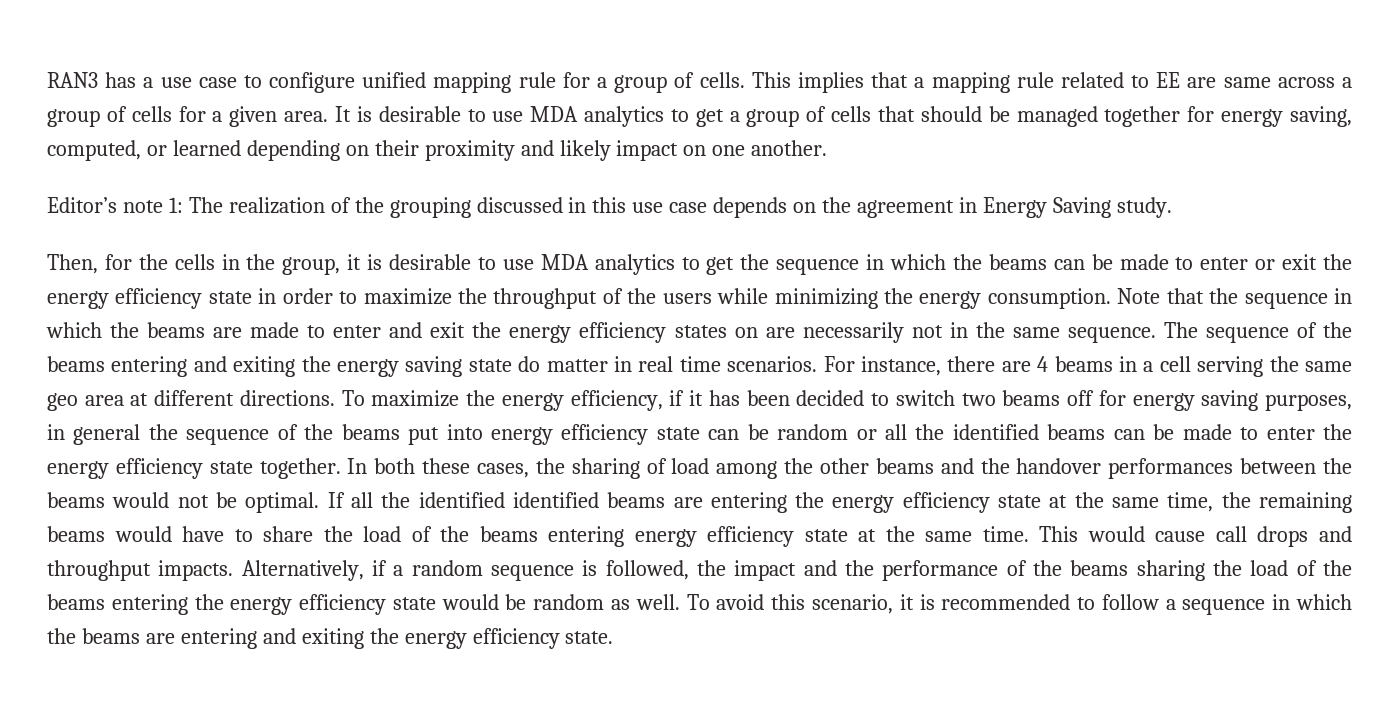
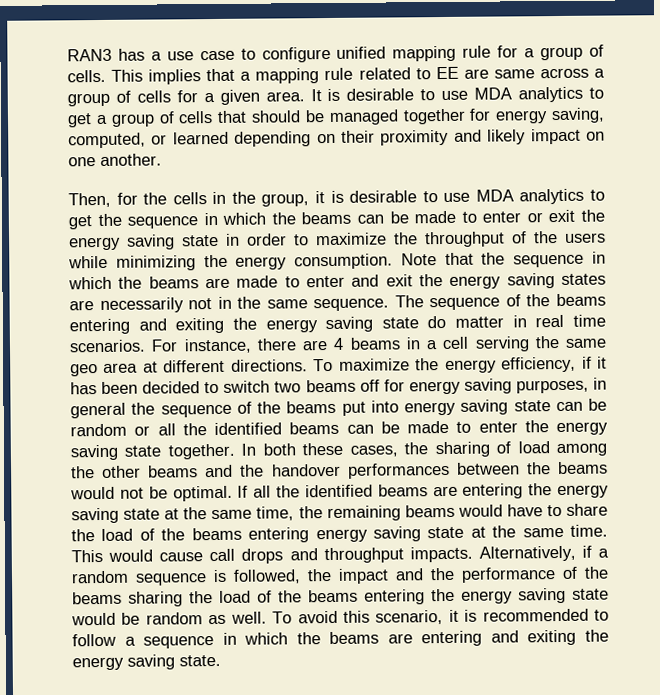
[47,197,1172,218] // Editor’s note 1: The realization of the grouping discussed in this use case depends on the agreement in Energy Saving study. -> (162, 159) none
[115,288,203,309] efficiency -> [127,234,175,250] saving
[579,322,758,343] efficiency states on -> [506,273,606,289] saving states
[561,424,649,445] efficiency -> [460,399,509,415] saving
[115,458,203,479] efficiency -> [70,444,118,461] saving
[512,492,599,508] identified -> (373, 491) none
[902,492,990,513] efficiency -> [71,507,119,524] saving
[707,526,795,547] efficiency -> [372,526,421,542] saving
[299,594,387,615] efficiency -> [518,587,566,604] saving
[472,628,560,649] efficiency -> [127,654,175,670] saving

